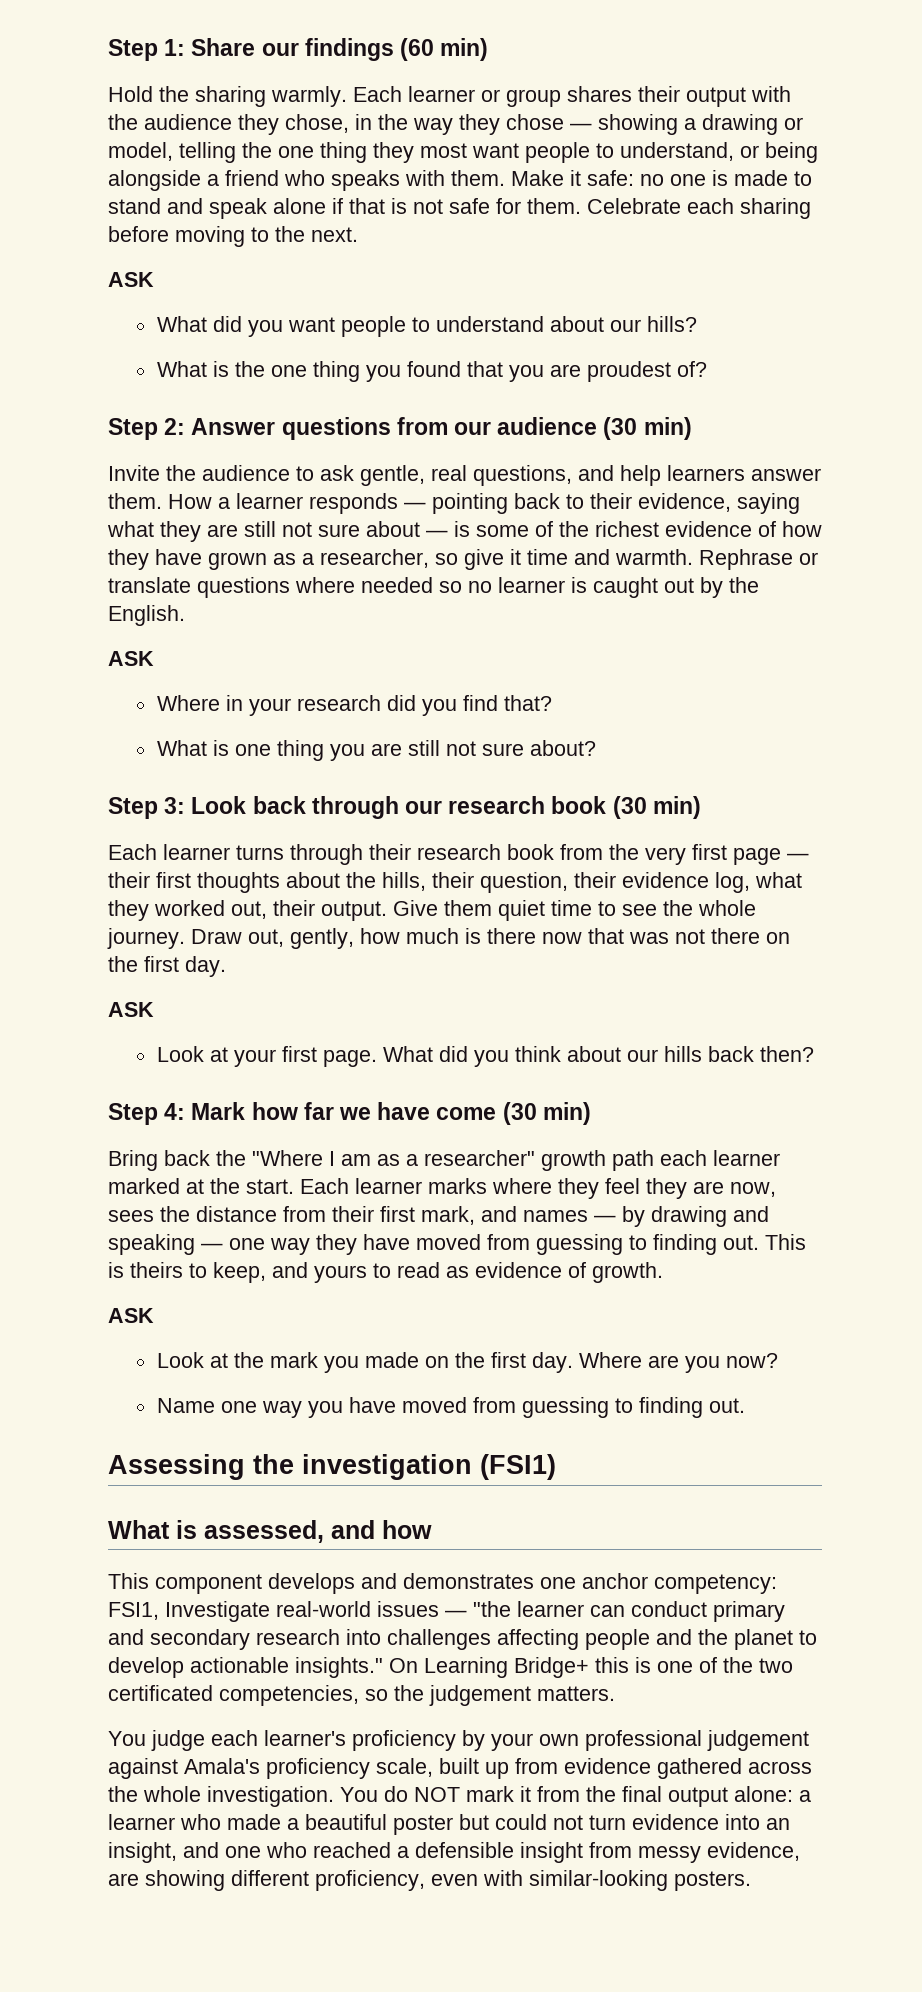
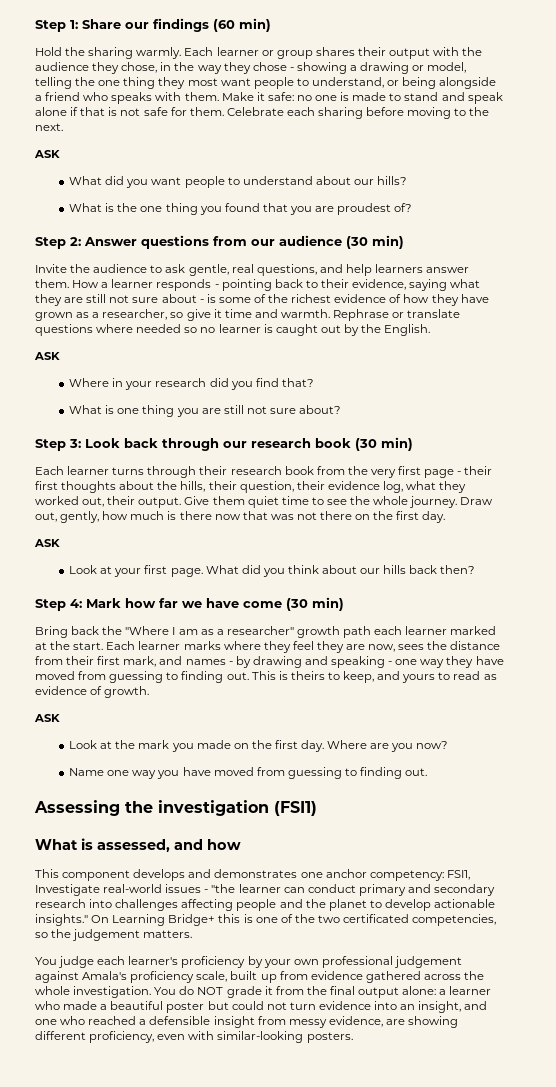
[570,123,592,130] — -> [289,67,294,71] -
[404,502,426,509] — -> [214,284,219,288] -
[426,530,448,537] — -> [199,299,204,303] -
[787,853,809,860] — -> [457,471,462,475] -
[594,1215,616,1222] — -> [228,661,233,665] -
[201,1243,223,1250] — -> [388,661,393,665] -
[445,1610,467,1617] — -> [204,889,209,893] -
[466,1786,514,1802] mark -> [226,986,262,998] grade

